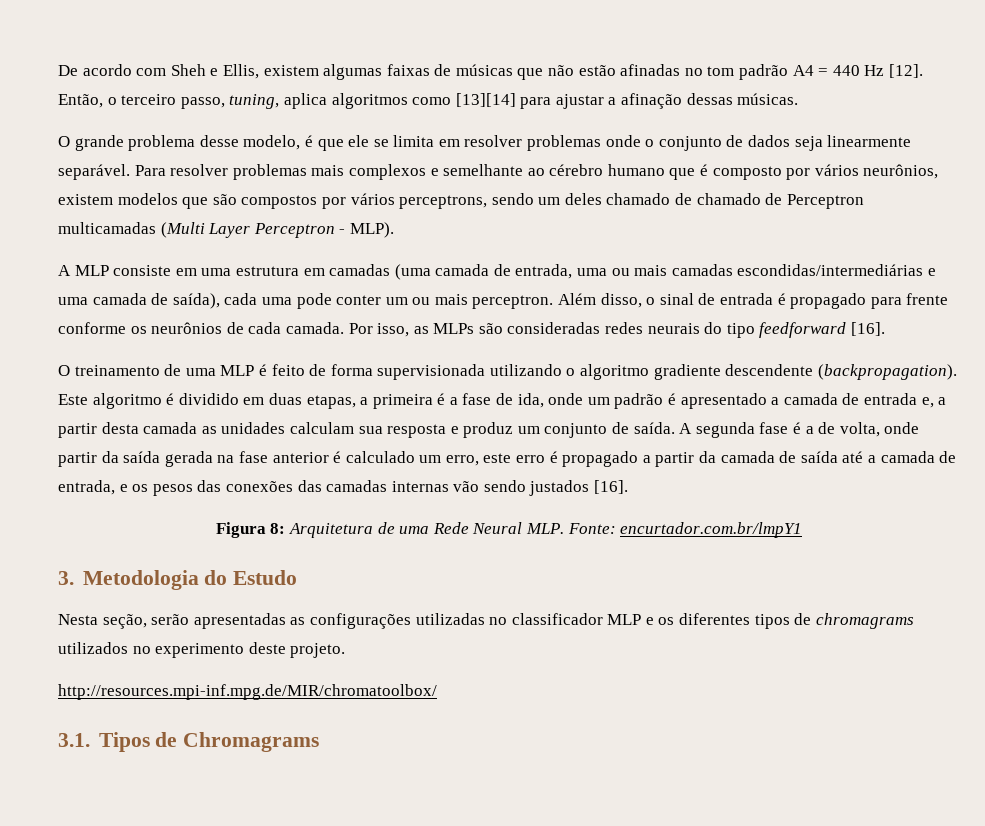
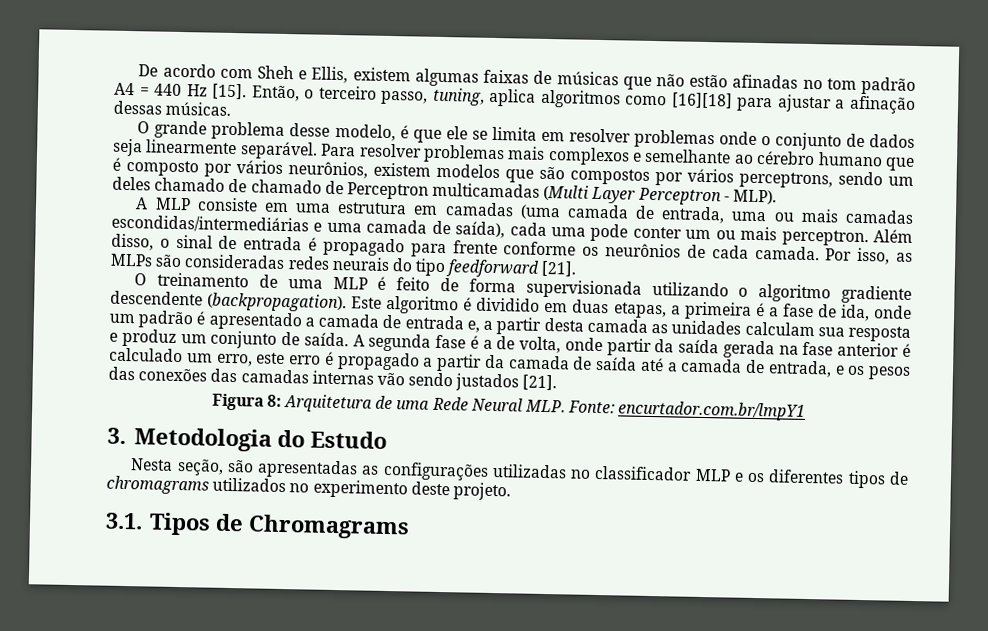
[888,64,923,78] [12]. -> [212,83,248,100] [15].
[455,93,516,107] [13][14] -> [670,92,733,109] [16][18]
[851,322,886,336] [16]. -> [541,260,578,277] [21].
[594,480,629,494] [16]. -> [522,374,558,391] [21].
[151,614,190,625] serão -> [226,459,254,473] são
[58,684,437,700] // http://resources.mpi-inf.mpg.de/MIR/chromatoolbox/ -> (511, 491) none

